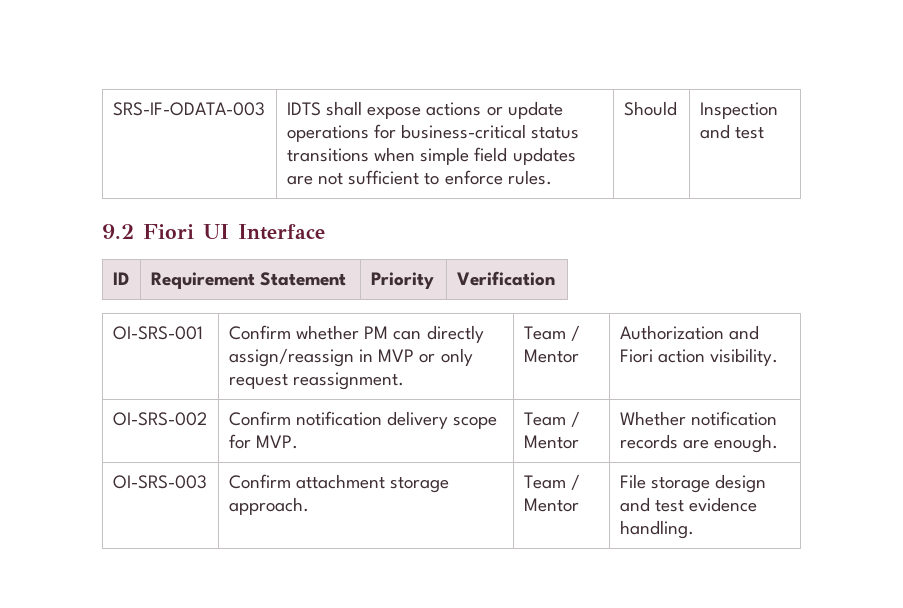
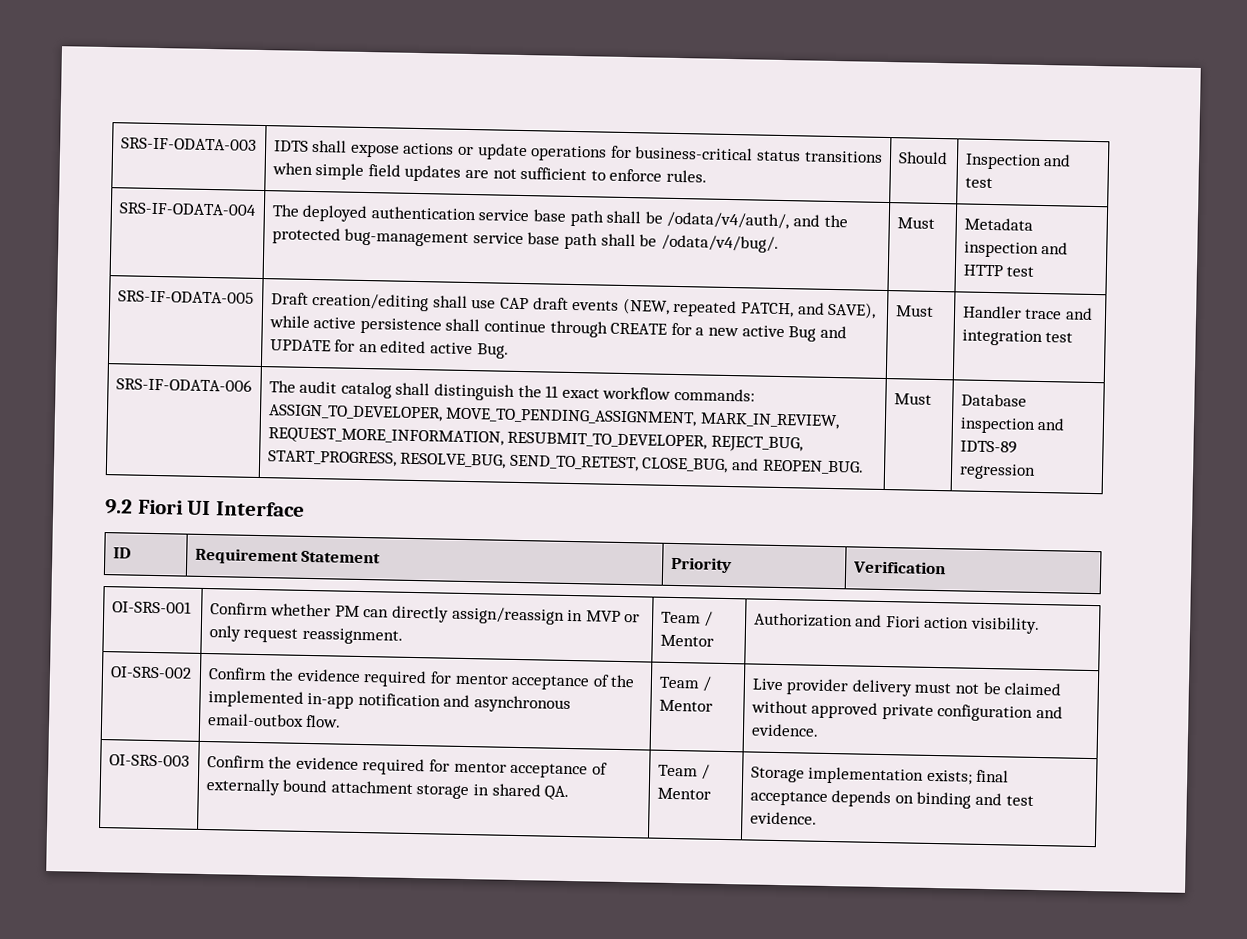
(765, 133) none -> [118,202,257,216] [271,204,848,230] [271,227,779,253] [896,217,935,229] [963,217,1033,231] [963,241,1069,258] [962,264,1035,277] [117,290,254,304] [270,292,877,319] [268,315,847,342] [269,339,509,359] [894,305,934,317] [961,305,1093,320] [961,329,1074,347] [115,377,252,392] [268,380,756,402] [267,404,840,430] [267,427,803,453] [267,450,864,475] [893,393,932,405] [960,393,1027,407] [959,417,1066,434] [959,440,1017,454] [958,463,1036,480] // SRS-IF-ODATA-004 | The deployed authentication service base path shall be /odata/v4/auth/, and the protected bug-management service base path shall be /odata/v4/bug/. | Must | Metadata inspection and HTTP test // SRS-IF-ODATA-005 | Draft creation/editing shall use CAP draft events (NEW, repeated PATCH, and SAVE), while active persistence shall continue through CREATE for a new active Bug and UPDATE for an edited active Bug. | Must | Handler trace and integration test // SRS-IF-ODATA-006 | The audit catalog shall distinguish the 11 exact workflow commands: ASSIGN_TO_DEVELOPER, MOVE_TO_PENDING_ASSIGNMENT, MARK_IN_REVIEW, REQUEST_MORE_INFORMATION, RESUBMIT_TO_DEVELOPER, REJECT_BUG, START_PROGRESS, RESOLVE_BUG, SEND_TO_RETEST, CLOSE_BUG, and REOPEN_BUG. | Must | Database inspection and IDTS-89 regression
[296,411,498,429] [228,434,299,449] [523,411,581,427] [523,435,579,449] [619,411,778,426] [619,434,779,453] [112,475,207,489] [228,474,450,493] [228,497,309,515] [523,474,581,490] [523,498,579,512] [619,474,767,493] [619,497,758,512] [619,520,694,539] notification delivery scope for MVP. | Team / Mentor | Whether notification records are enough. // OI-SRS-003 | Confirm attachment storage approach. | Team / Mentor | File storage design and test evidence handling. -> [269,668,636,691] [207,690,572,714] [207,713,342,728] [658,676,713,692] [658,699,713,712] [751,678,1062,697] [750,700,1064,722] [750,723,819,737] [108,754,190,767] [206,755,608,779] [205,778,570,801] [657,764,711,780] [656,787,711,800] [750,766,1010,785] [749,790,1034,809] [749,811,817,825] the evidence required for mentor acceptance of the implemented in-app notification and asynchronous email-outbox flow. | Team / Mentor | Live provider delivery must not be claimed without approved private configuration and evidence. // OI-SRS-003 | Confirm the evidence required for mentor acceptance of externally bound attachment storage in shared QA. | Team / Mentor | Storage implementation exists; final acceptance depends on binding and test evidence.

